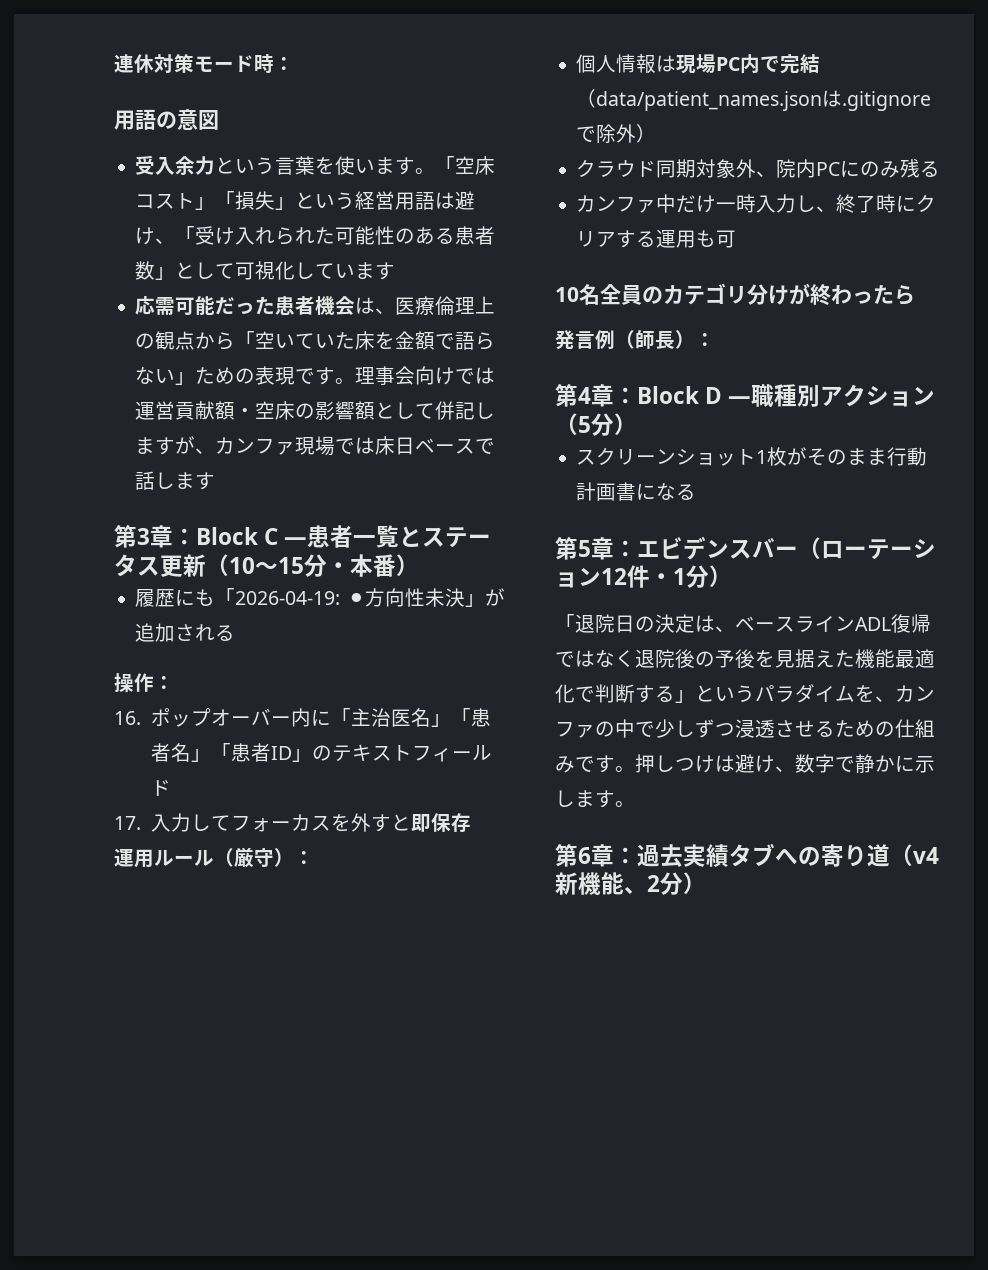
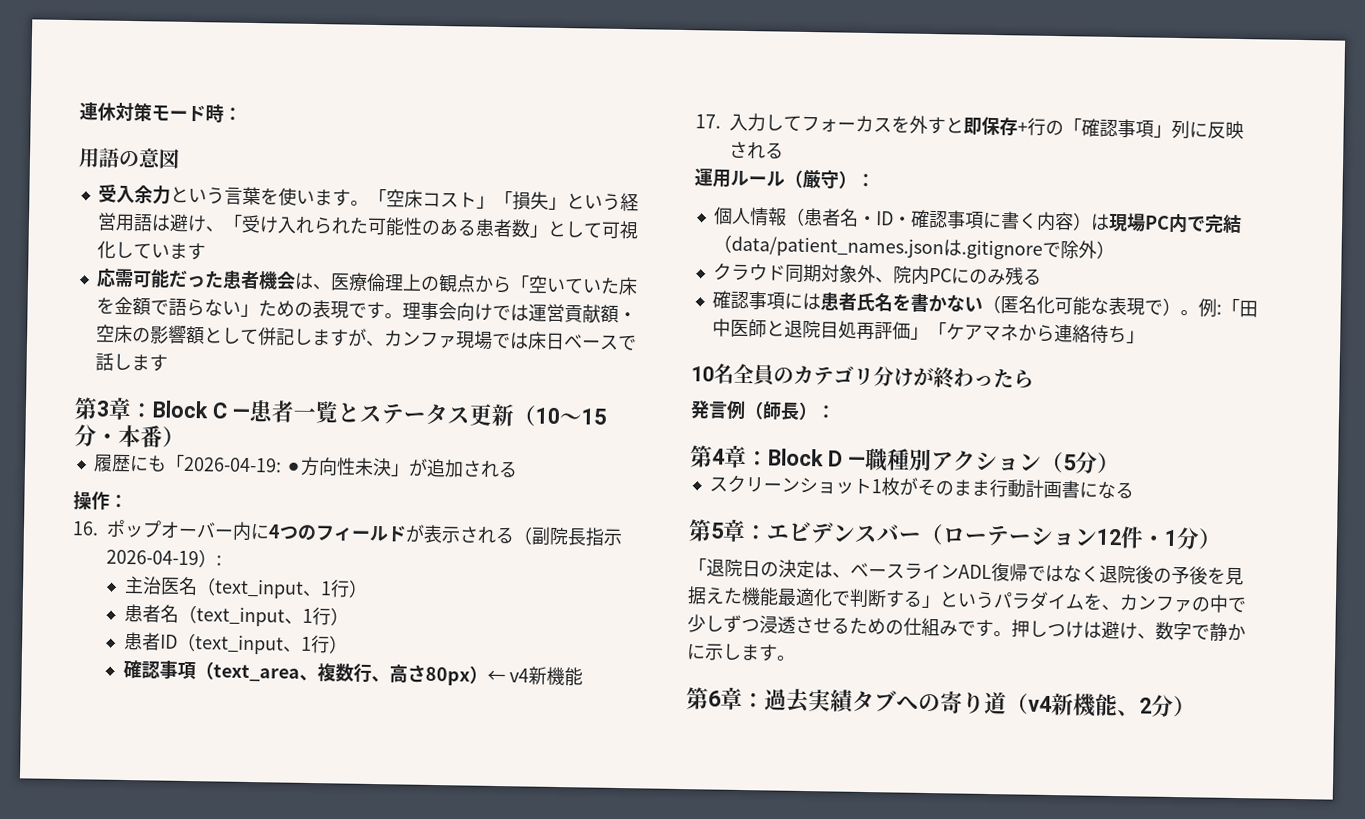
[330,708,491,727] [150,743,492,762] [150,780,171,796] 「主治医名」「患者名」「患者ID」のテキストフィールド -> [268,524,623,547] [106,549,222,568] [123,575,368,599] [123,603,349,627] [123,631,348,655] [122,659,584,687] 4つのフィールドが表示される（副院長指示2026-04-19）: // 主治医名（text_input、1行） // 患者名（text_input、1行） // 患者ID（text_input、1行） // 確認事項（text_area、複数行、高さ80px）← v4新機能
(471, 822) none -> [1017,117,1244,140] [729,141,784,160] +行の「確認事項」列に反映される
(657, 64) none -> [784,207,1092,232] （患者名・ID・確認事項に書く内容）
[576,194,937,213] [576,229,737,248] カンファ中だけ一時入力し、終了時にクリアする運用も可 -> [711,290,1258,318] [711,318,1145,344] 確認事項には患者氏名を書かない（匿名化可能な表現で）。例:「田中医師と退院目処再評価」「ケアマネから連絡待ち」

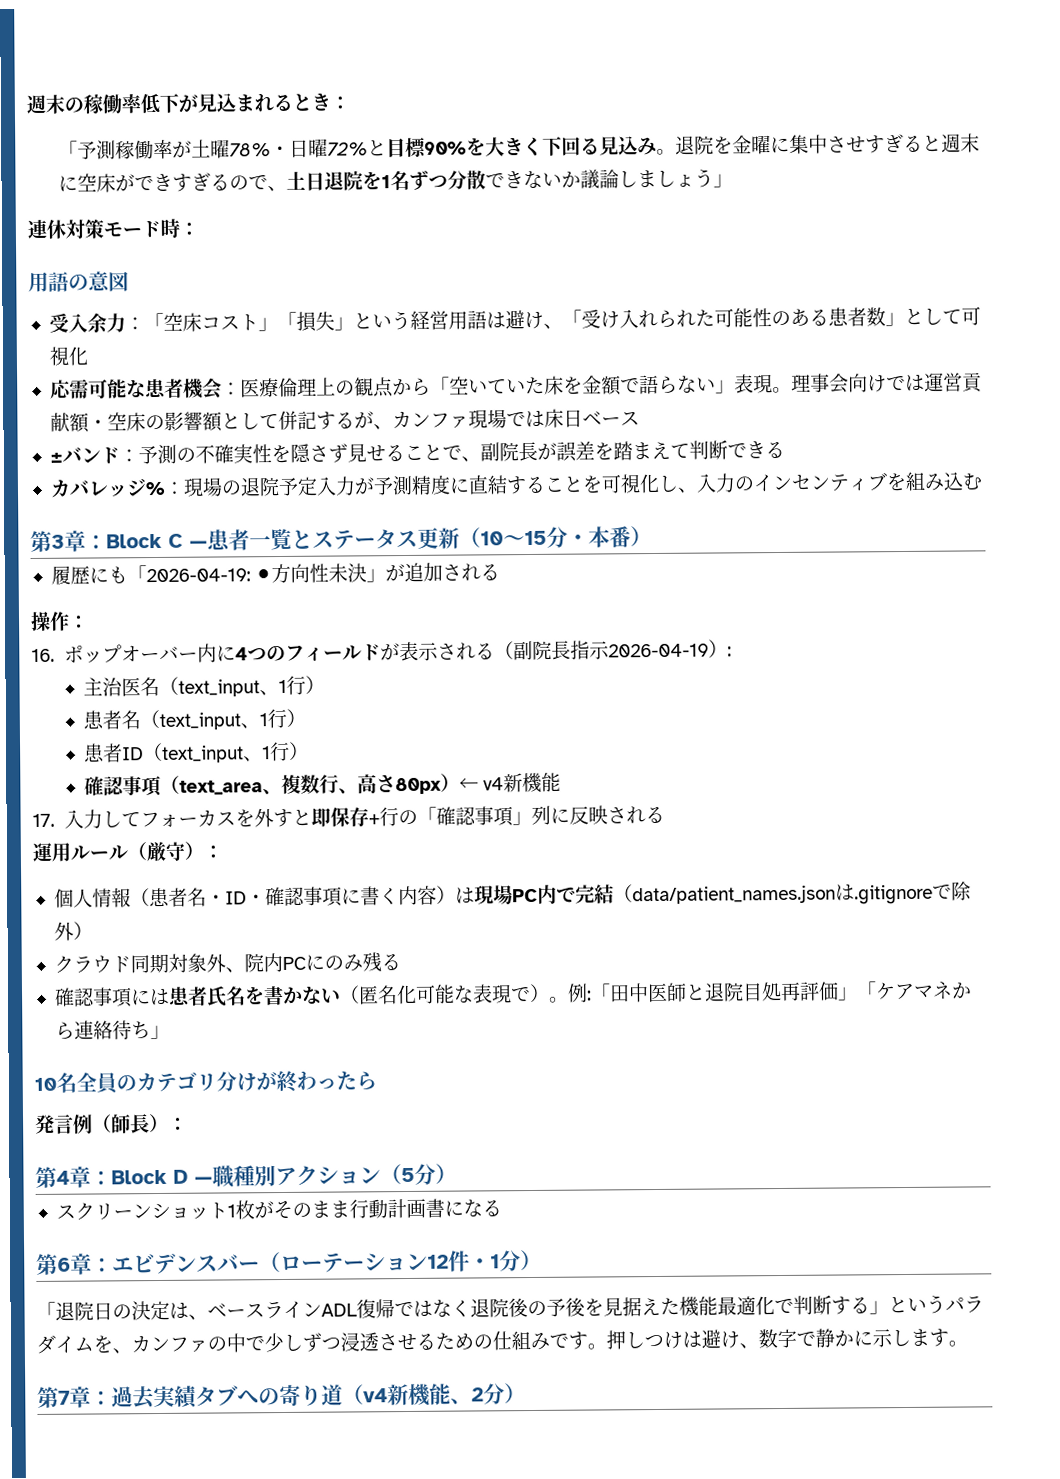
(79, 111) none -> [26,92,350,115] [58,133,981,160] [58,168,734,193] 週末の稼働率低下が見込まれるとき： // 「予測稼働率が土曜78%・日曜72%と目標90%を大きく下回る見込み。退院を金曜に集中させすぎると週末に空床ができすぎるので、土日退院を1名ずつ分散できないか議論しましょう」 //
[169,186,369,207] という言葉を使います。 -> [124,317,145,331] ：
[114,241,206,261] しています -> (88, 356) none
[167,269,224,289] だった -> [125,379,146,398] な
[293,272,331,291] は、 -> [220,382,241,396] ：
[257,299,385,320] ための表現です -> [733,374,773,394] 表現
[293,328,349,347] します -> [315,411,355,430] する
[616,334,637,351] [94,352,168,372] で話します -> [49,440,785,465] [49,471,983,498] // ±バンド：予測の不確実性を隠さず見せることで、副院長が誤差を踏まえて判断できる // カバレッジ%：現場の退院予定入力が予測精度に直結することを可視化し、入力のインセンティブを組み込む
[710,522,725,539] 5 -> [57,1257,71,1272] 6
[708,690,721,707] 6 -> [58,1390,70,1405] 7

